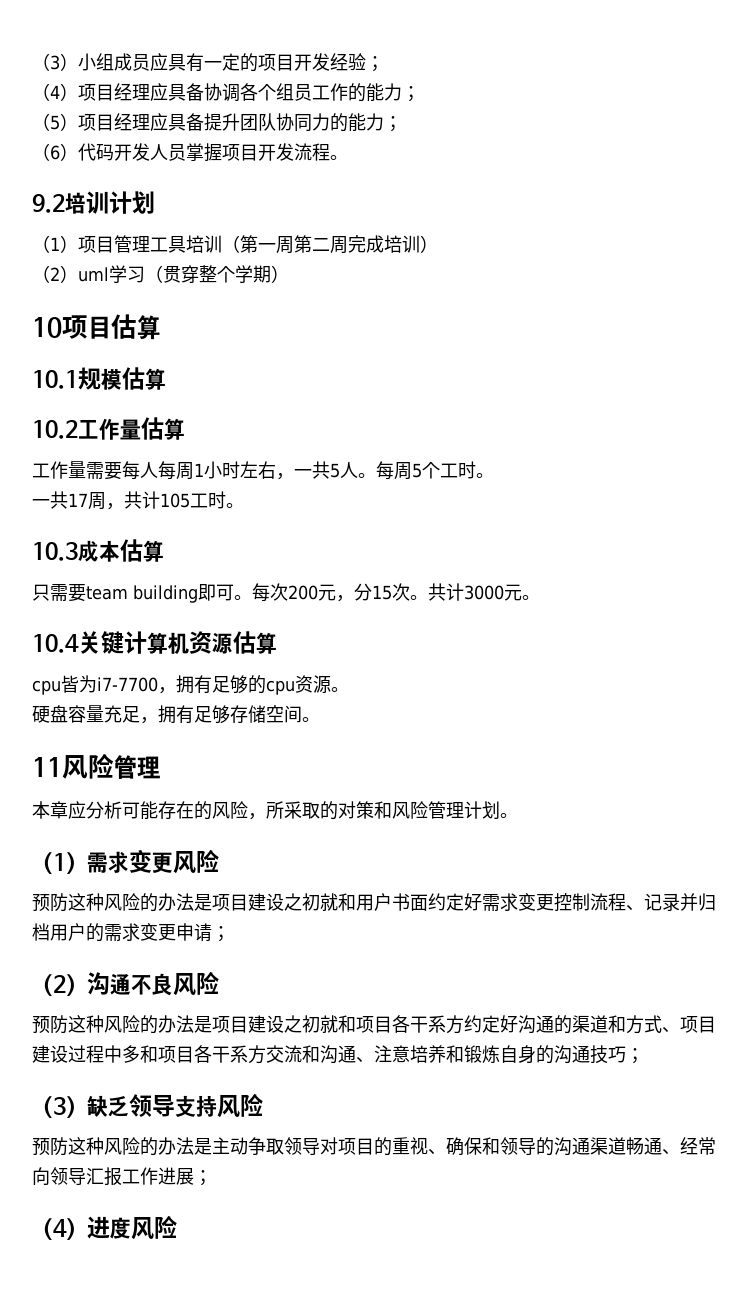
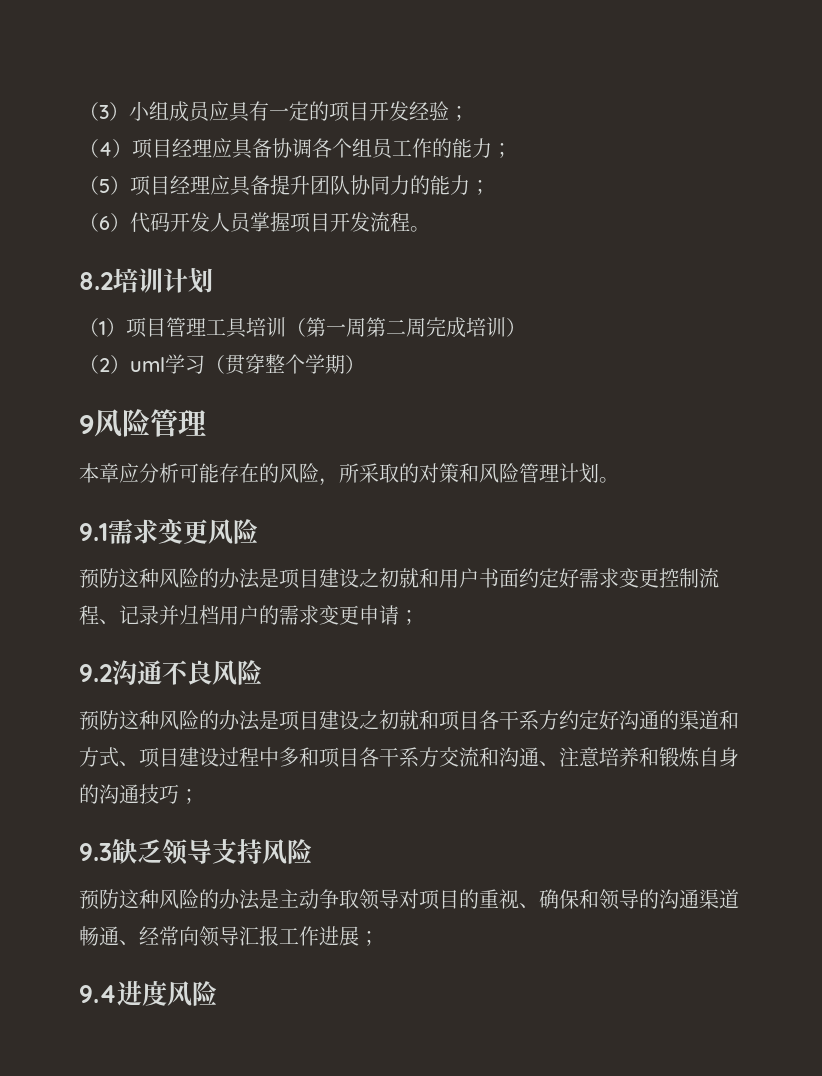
[32,194,65,213] 9.2 -> [79,272,113,290] 8.2
[32,314,160,340] [32,367,166,390] [32,417,185,440] [32,461,494,480] [32,491,244,510] [32,539,164,562] [32,583,540,603] [32,631,277,654] [32,675,349,695] [32,705,320,724] [32,757,62,777] 10项目估算 // 10.1规模估算 // 10.2工作量估算 // 工作量需要每人每周1小时左右，一共5人。每周5个工时。 // 一共17周，共计105工时。 // 10.3成本估算 // 只需要team building即可。每次200元，分15次。共计3000元。 // 10.4关键计算机资源估算 // cpu皆为i7-7700，拥有足够的cpu资源。 // 硬盘容量充足，拥有足够存储空间。 // 11 -> [79,415,94,434] 9
[32,852,87,874] （1） -> [79,523,108,541] 9.1
[32,974,87,996] （2） -> [79,664,112,682] 9.2
[32,1096,87,1118] （3） -> [79,843,112,861] 9.3
[32,1218,87,1240] （4） -> [79,985,117,1003] 9.4

